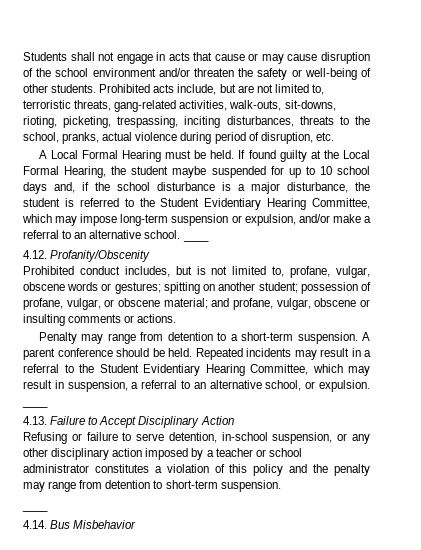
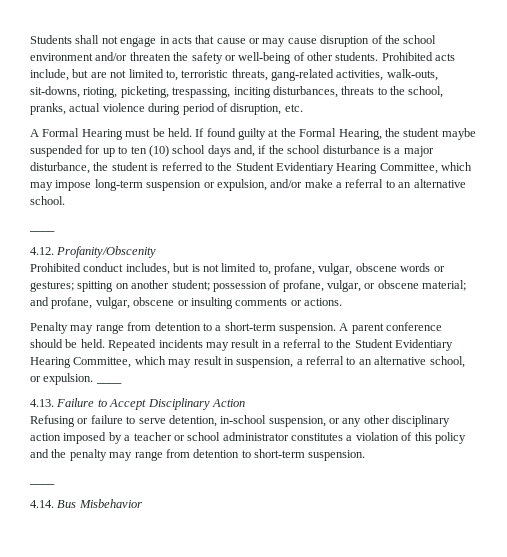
[50,150,78,159] Local -> (39, 133) none
[343,150,371,159] Local -> (296, 132) none
[319,166,332,175] 10 -> [130,145,169,157] ten (10)
(181, 234) none -> (65, 200) //

